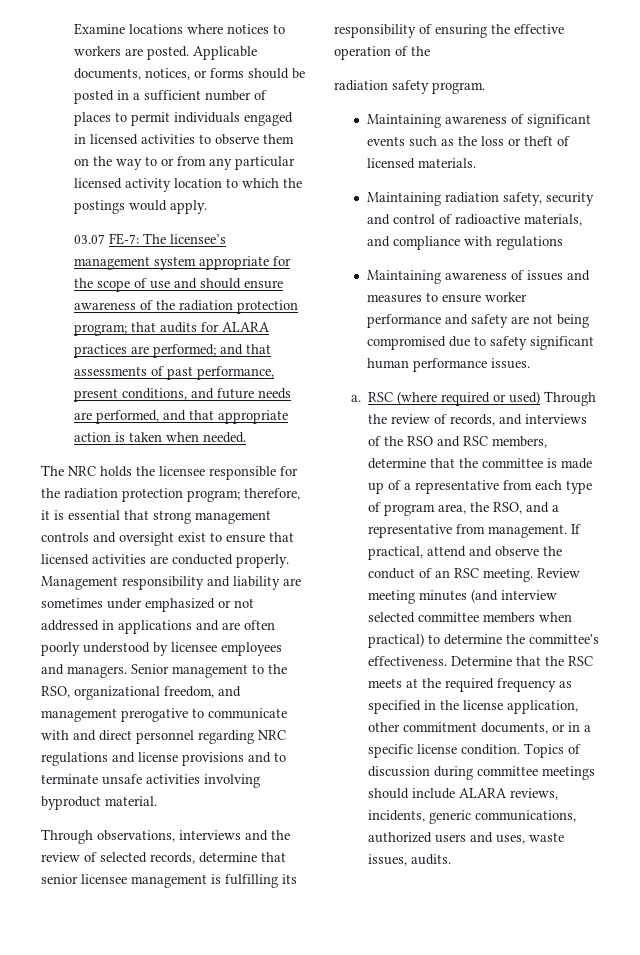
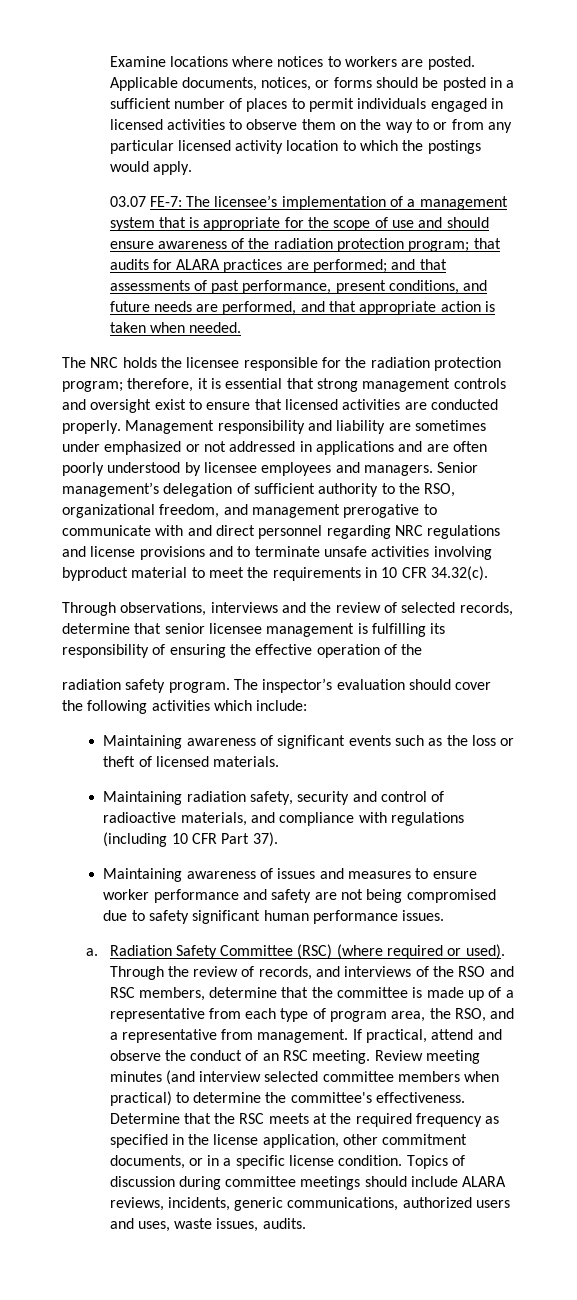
[74,256,197,270] management system -> [281,196,508,210] [109,217,200,231] implementation of a management system that is
[172,664,248,678] management -> [62,482,379,497] management’s delegation of sufficient authority
[105,796,157,806] material. -> [131,566,488,581] material to meet the requirements in 10 CFR 34.32(c).
(485, 88) none -> [233,678,492,693] [62,700,308,714] The inspector’s evaluation should cover the following activities which include:
(563, 243) none -> [103,832,278,847] (including 10 CFR Part 37).
[367,392,393,402] RSC -> [109,944,333,959] Radiation Safety Committee (RSC)
[508,391,540,405] used) -> [465,944,505,959] used).

